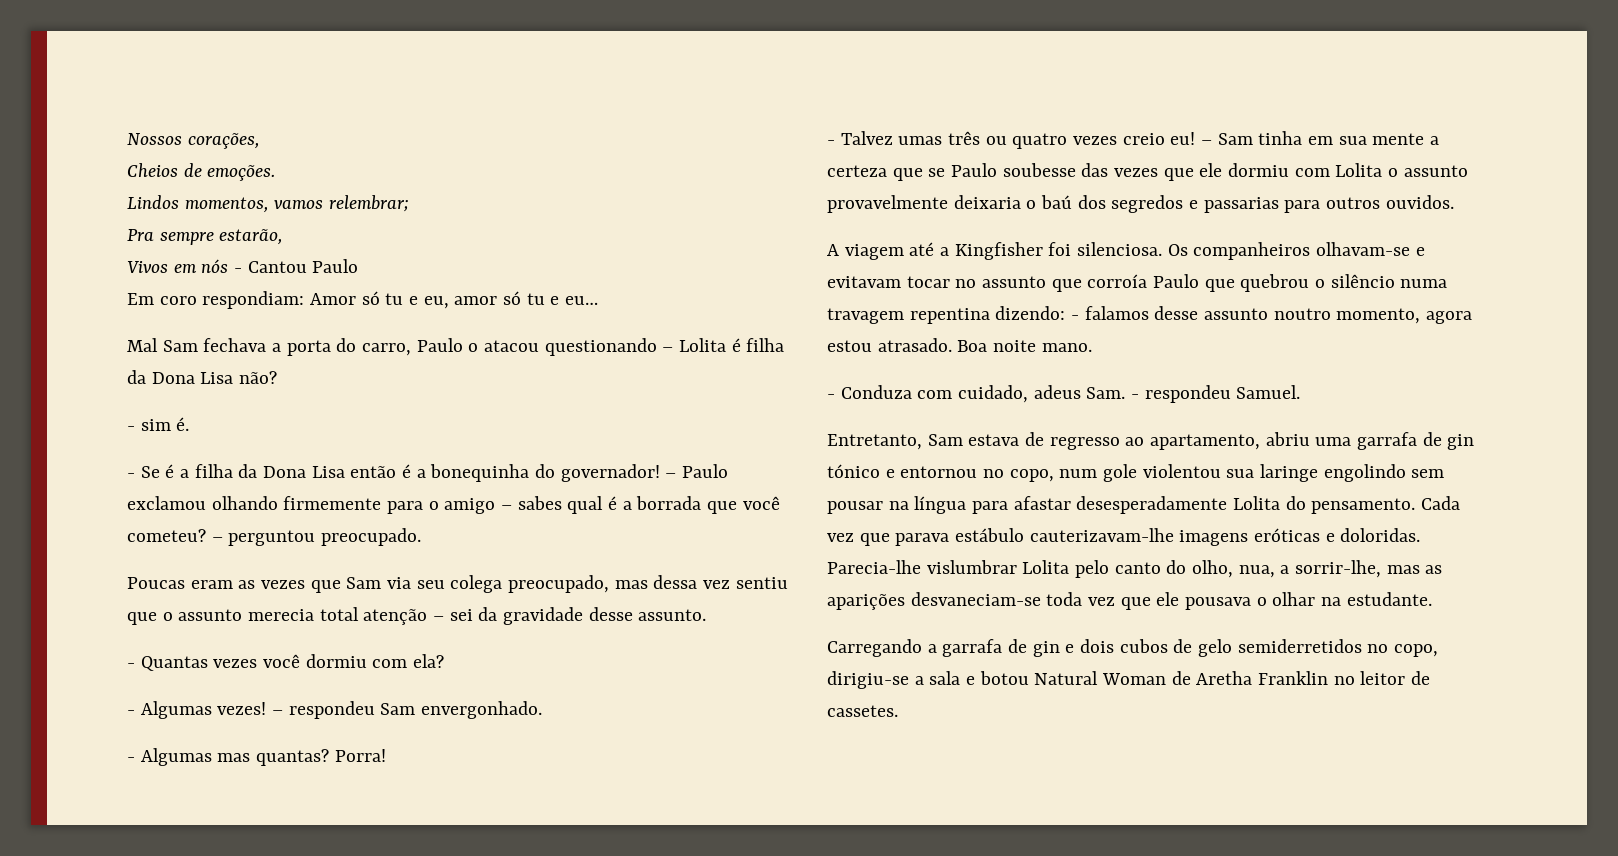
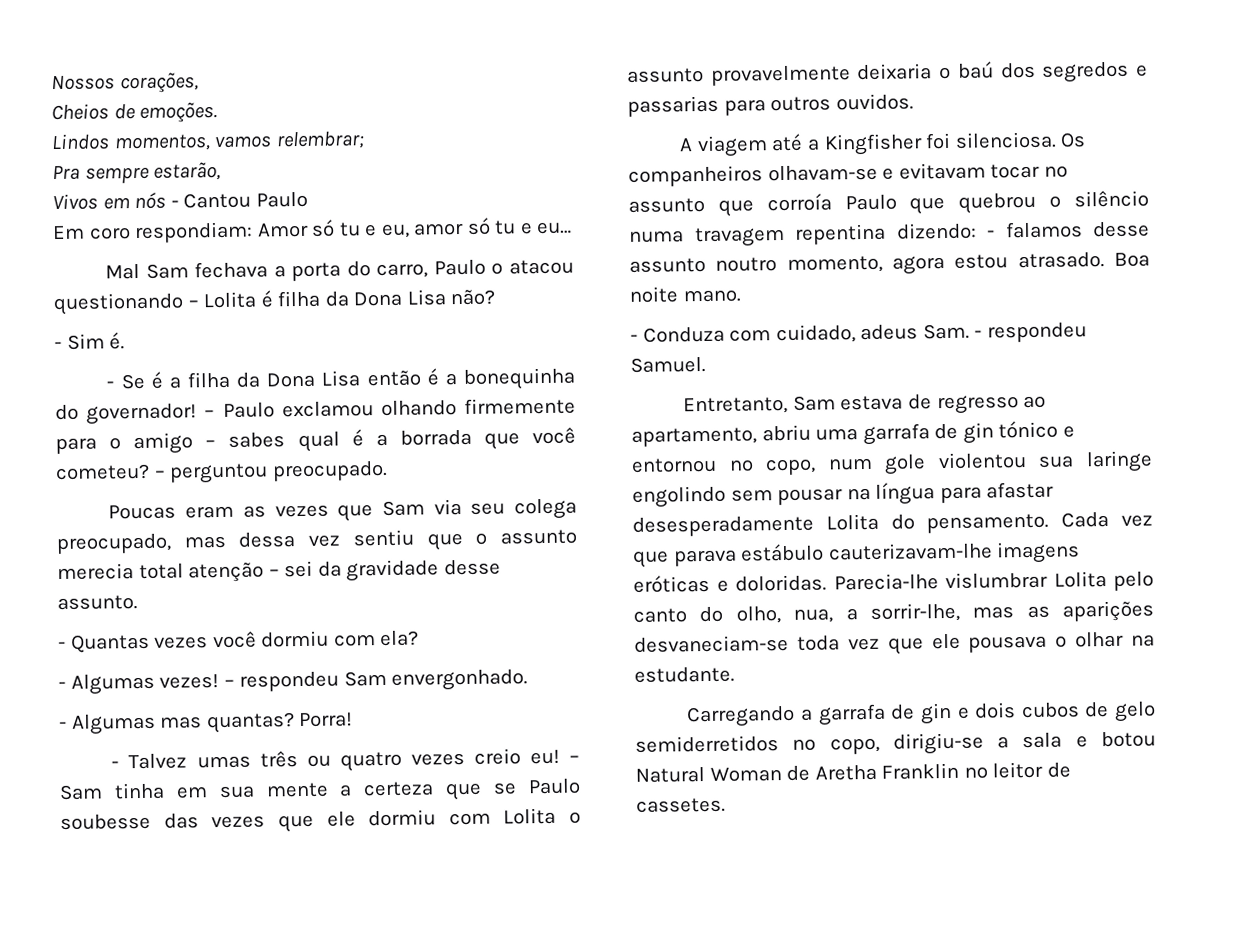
[140,419,171,431] sim -> [66,333,105,350] Sim

